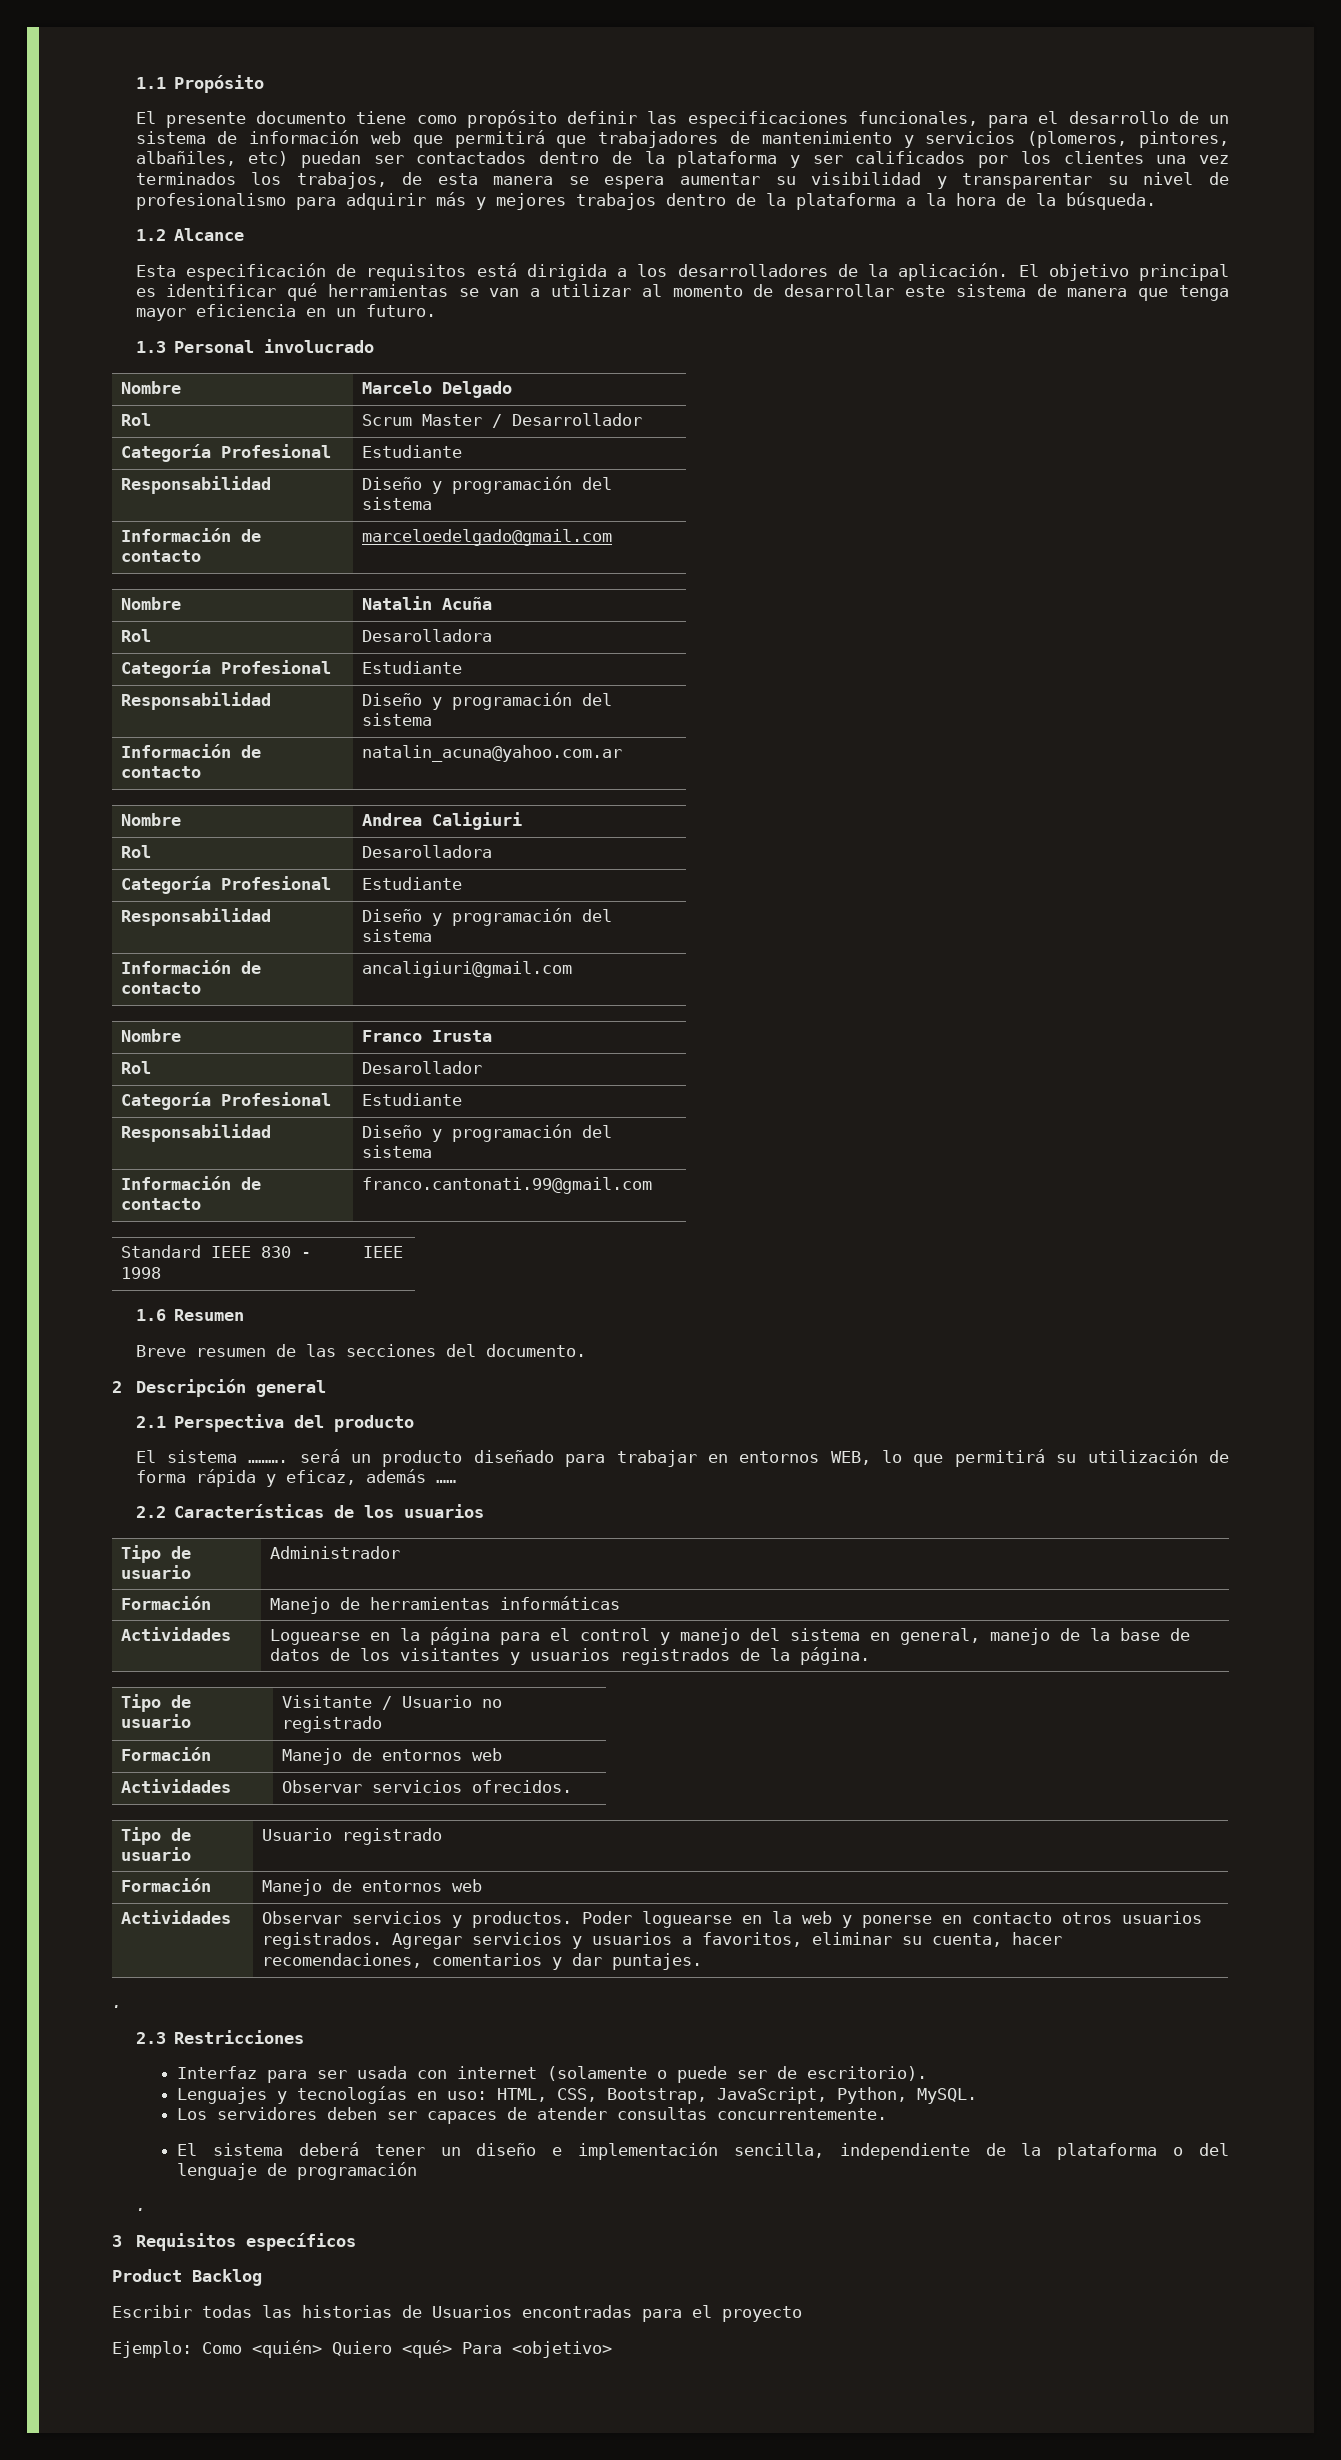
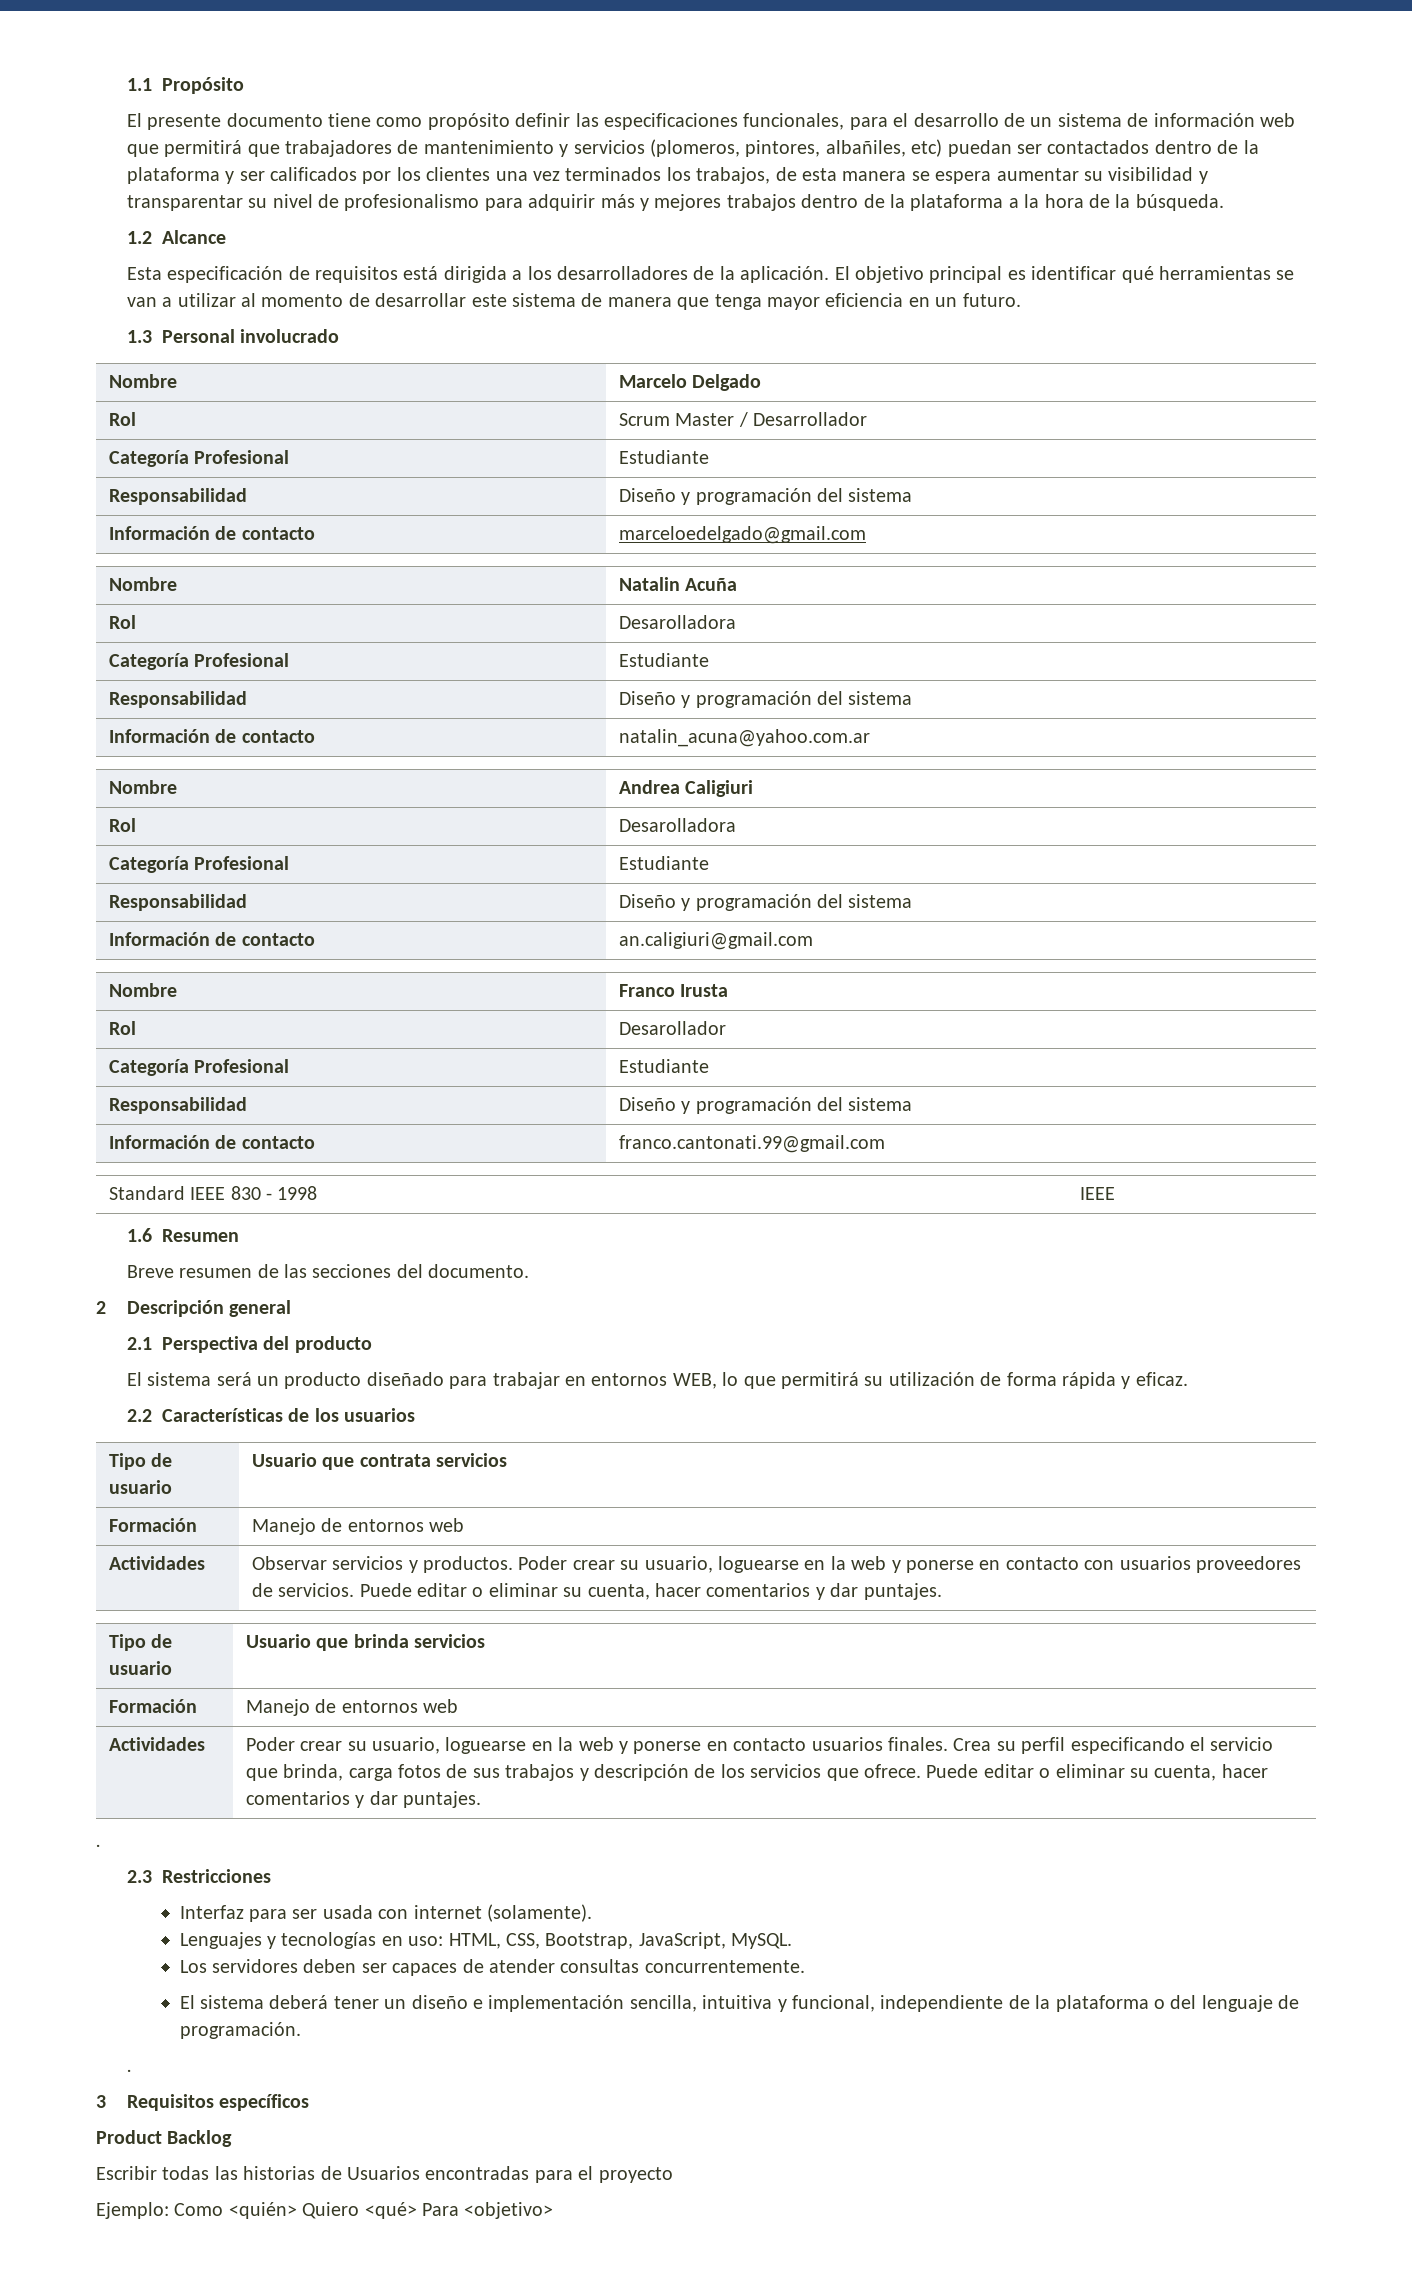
[362,961,573,978] ancaligiuri@gmail.com -> [618,932,813,950] an.caligiuri@gmail.com
[248,1460,289,1463] ………. -> (212, 1379) none
[285,1469,456,1485] eficaz, además …… -> [1135,1372,1188,1386] eficaz.
[270,1546,401,1559] [121,1596,212,1610] [270,1596,621,1614] [121,1627,232,1641] [270,1627,1191,1645] [270,1647,871,1665] [121,1694,192,1712] [121,1714,192,1728] [282,1695,503,1710] [282,1716,383,1733] [121,1747,212,1761] [282,1748,503,1765] [121,1779,232,1793] [282,1780,573,1793] [121,1827,192,1845] [121,1847,192,1861] [262,1828,443,1845] Administrador // Formación | Manejo de herramientas informáticas // Actividades | Loguearse en la página para el control y manejo del sistema en general, manejo de la base de datos de los visitantes y usuarios registrados de la página. // Tipo de usuario | Visitante / Usuario no registrado // Formación | Manejo de entornos web // Actividades | Observar servicios ofrecidos. // Tipo de usuario | Usuario registrado -> [251,1453,508,1470] Usuario que contrata servicios
[642,1911,1203,1928] [262,1932,1063,1949] [262,1953,423,1968] loguearse en la web y ponerse en contacto otros usuarios registrados. Agregar servicios y usuarios a favoritos, eliminar su cuenta, hacer recomendaciones, -> [572,1556,1302,1573] [251,1583,942,1600] [108,1634,173,1651] [108,1661,172,1675] [245,1634,486,1651] [108,1699,197,1713] [245,1699,459,1716] [108,1737,205,1751] [245,1737,1274,1754] [245,1764,1268,1781] crear su usuario, loguearse en la web y ponerse en contacto con usuarios proveedores de servicios. Puede editar o eliminar su cuenta, hacer comentarios y dar puntajes. // Tipo de usuario | Usuario que brinda servicios // Formación | Manejo de entornos web // Actividades | Poder crear su usuario, loguearse en la web y ponerse en contacto usuarios finales. Crea su perfil especificando el servicio que brinda, carga fotos de sus trabajos y descripción de los servicios que ofrece. Puede editar o eliminar su cuenta, hacer
[547,2066,928,2083] (solamente o puede ser de escritorio). -> [486,1904,592,1922] (solamente).
[837,2087,908,2104] Python, -> (726, 1940) none
(824, 2150) none -> [702,1995,875,2012] intuitiva y funcional,
[297,2162,418,2180] programación -> [179,2022,301,2039] programación.

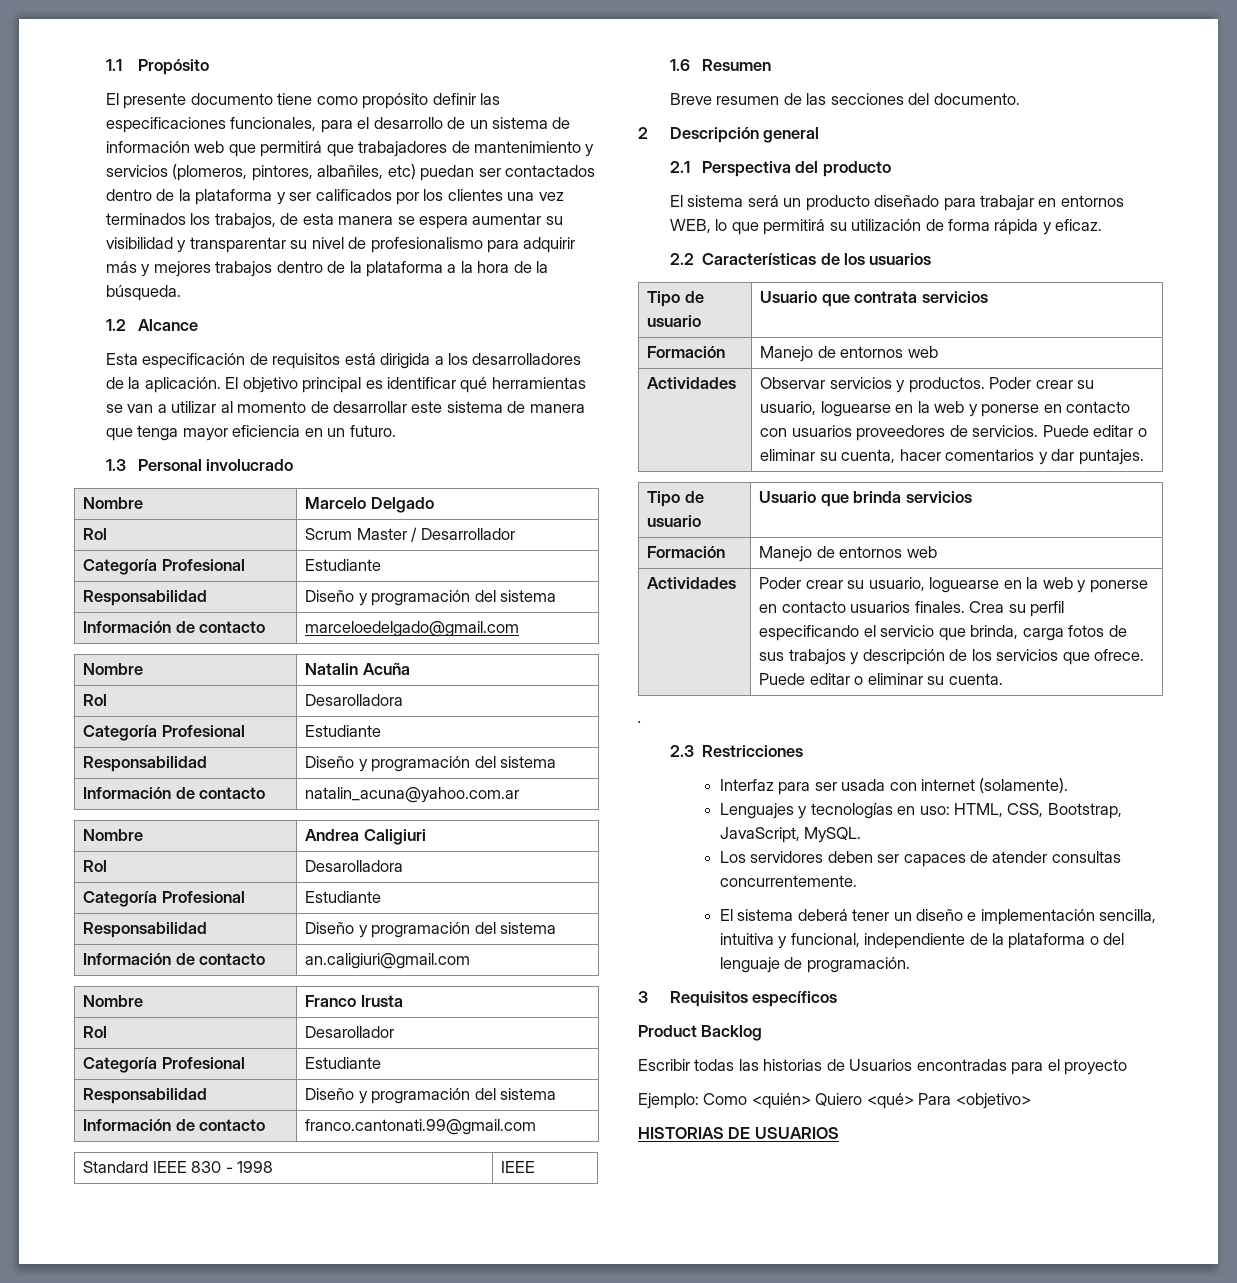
[1154,1764,1268,1781] [245,1791,482,1808] cuenta, hacer comentarios y dar puntajes. -> [948,673,1003,685] cuenta.
[126,2069,132,2072] // . -> (910, 965) none
(554, 2210) none -> [638,1127,839,1139] // HISTORIAS DE USUARIOS

